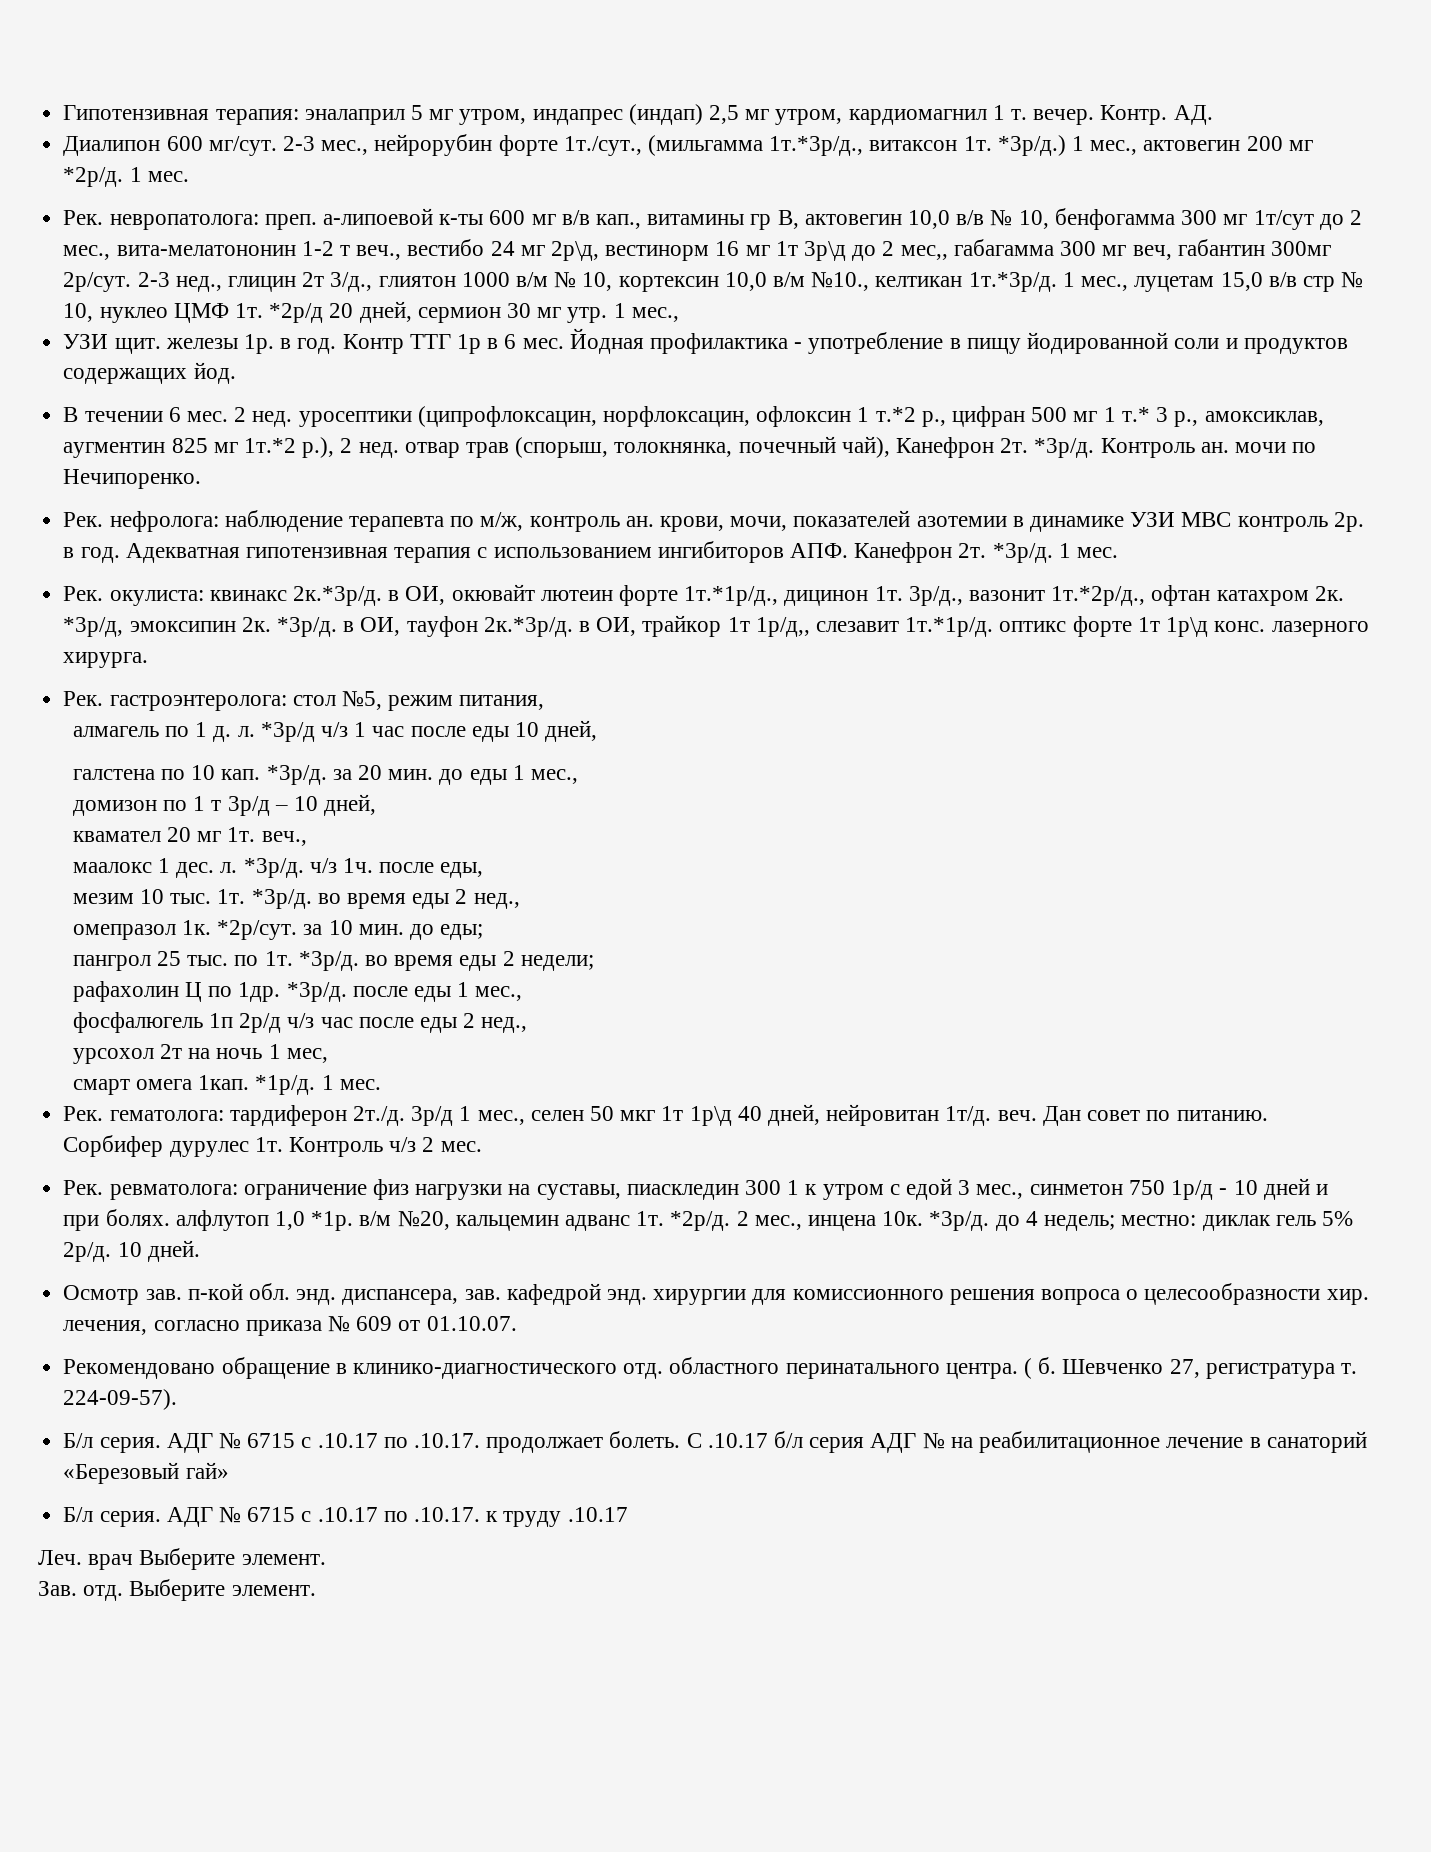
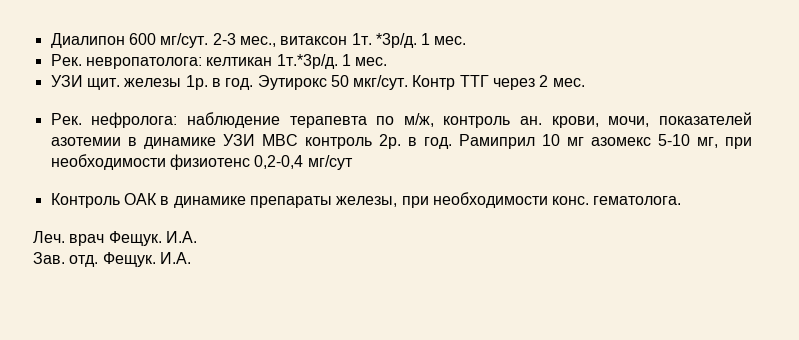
[63,104,1213,125] Гипотензивная терапия: эналаприл 5 мг утром, индапрес (индап) 2,5 мг утром, кардиомагнил 1 т. вечер. Контр. АД. // -> (50, 40) none
[374,134,1313,156] [63,167,189,187] [63,208,1362,230] [63,239,1331,261] [63,272,1364,292] [63,301,679,323] нейрорубин форте 1т./сут., (мильгамма 1т.*3р/д., витаксон 1т. *3р/д.) 1 мес., актовегин 200 мг *2р/д. 1 мес. // Рек. невропатолога: преп. а-липоевой к-ты 600 мг в/в кап., витамины гр В, актовегин 10,0 в/в № 10, бенфогамма 300 мг 1т/сут до 2 мес., вита-мелатононин 1-2 т веч., вестибо 24 мг 2р\д, вестинорм 16 мг 1т 3р\д до 2 мес,, габагамма 300 мг веч, габантин 300мг 2р/сут. 2-3 нед., глицин 2т 3/д., глиятон 1000 в/м № 10, кортексин 10,0 в/м №10., келтикан 1т.*3р/д. 1 мес., луцетам 15,0 в/в стр № 10, нуклео ЦМФ 1т. *2р/д 20 дней, сермион 30 мг утр. 1 мес., -> [280,33,467,48] [50,54,388,69] витаксон 1т. *3р/д. 1 мес. // Рек. невропатолога: келтикан 1т.*3р/д. 1 мес.
[342,328,1348,354] [63,362,236,384] [63,406,1324,427] [63,436,1317,458] [63,469,202,489] Контр ТТГ 1р в 6 мес. Йодная профилактика - употребление в пищу йодированной соли и продуктов содержащих йод. // В течении 6 мес. 2 нед. уросептики (ципрофлоксацин, норфлоксацин, офлоксин 1 т.*2 р., цифран 500 мг 1 т.* 3 р., амоксиклав, аугментин 825 мг 1т.*2 р.), 2 нед. отвар трав (спорыш, толокнянка, почечный чай), Канефрон 2т. *3р/д. Контроль ан. мочи по Нечипоренко. -> [257,75,585,90] Эутирокс 50 мкг/сут. Контр ТТГ через 2 мес.
[125,541,1119,563] [63,584,1344,606] [63,615,1369,637] [63,652,149,668] [63,691,545,711] [72,720,598,742] [72,765,579,785] [72,794,377,816] [72,827,307,846] [72,858,484,878] [72,889,520,909] [72,920,484,940] [72,951,594,971] [72,981,523,1002] [72,1012,528,1033] [72,1044,328,1064] [72,1075,381,1095] [63,1104,1268,1126] [63,1135,482,1157] [63,1178,1328,1200] [63,1209,1353,1231] [63,1240,200,1262] [63,1283,1369,1305] [63,1316,517,1336] [63,1357,1358,1379] [63,1389,178,1410] [63,1431,1367,1453] [63,1462,229,1484] [63,1507,628,1527] Адекватная гипотензивная терапия с использованием ингибиторов АПФ. Канефрон 2т. *3р/д. 1 мес. // Рек. окулиста: квинакс 2к.*3р/д. в ОИ, окювайт лютеин форте 1т.*1р/д., дицинон 1т. 3р/д., вазонит 1т.*2р/д., офтан катахром 2к. *3р/д, эмоксипин 2к. *3р/д. в ОИ, тауфон 2к.*3р/д. в ОИ, трайкор 1т 1р/д,, слезавит 1т.*1р/д. оптикс форте 1т 1р\д конс. лазерного хирурга. // Рек. гастроэнтеролога: стол №5, режим питания, // алмагель по 1 д. л. *3р/д ч/з 1 час после еды 10 дней, // галстена по 10 кап. *3р/д. за 20 мин. до еды 1 мес., // домизон по 1 т 3р/д – 10 дней, // квамател 20 мг 1т. веч., // маалокс 1 дес. л. *3р/д. ч/з 1ч. после еды, // мезим 10 тыс. 1т. *3р/д. во время еды 2 нед., // омепразол 1к. *2р/сут. за 10 мин. до еды; // пангрол 25 тыс. по 1т. *3р/д. во время еды 2 недели; // рафахолин Ц по 1др. *3р/д. после еды 1 мес., // фосфалюгель 1п 2р/д ч/з час после еды 2 нед., // урсохол 2т на ночь 1 мес, // смарт омега 1кап. *1р/д. 1 мес. // Рек. гематолога: тардиферон 2т./д. 3р/д 1 мес., селен 50 мкг 1т 1р\д 40 дней, нейровитан 1т/д. веч. Дан совет по питанию. Сорбифер дурулес 1т. Контроль ч/з 2 мес. // Рек. ревматолога: ограничение физ нагрузки на суставы, пиаскледин 300 1 к утром с едой 3 мес., синметон 750 1р/д - 10 дней и при болях. алфлутоп 1,0 *1р. в/м №20, кальцемин адванс 1т. *2р/д. 2 мес., инцена 10к. *3р/д. до 4 недель; местно: диклак гель 5% 2р/д. 10 дней. // Осмотр зав. п-кой обл. энд. диспансера, зав. кафедрой энд. хирургии для комиссионного решения вопроса о целесообразности хир. лечения, согласно приказа № 609 от 01.10.07. // Рекомендовано обращение в клинико-диагностического отд. областного перинатального центра. ( б. Шевченко 27, регистратура т. 224-09-57). // Б/л серия. АДГ № 6715 с .10.17 по .10.17. продолжает болеть. С .10.17 б/л серия АДГ № на реабилитационное лечение в санаторий «Березовый гай» // Б/л серия. АДГ № 6715 с .10.17 по .10.17. к труду .10.17 -> [458,134,752,149] [50,154,353,170] [50,192,682,208] Рамиприл 10 мг азомекс 5-10 мг, при необходимости физиотенс 0,2-0,4 мг/сут // Контроль ОАК в динамике препараты железы, при необходимости конс. гематолога.
[139,1548,326,1570] Выберите элемент. -> [108,231,197,246] Фещук. И.А.
[129,1579,316,1601] Выберите элемент. -> [102,252,191,267] Фещук. И.А.

